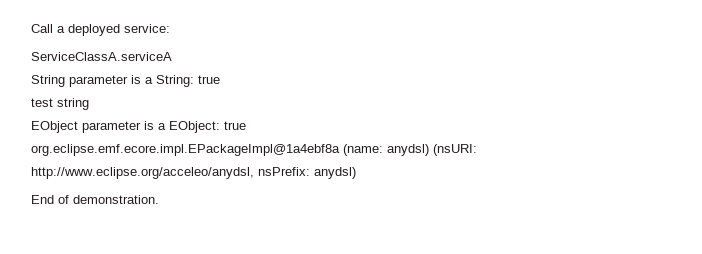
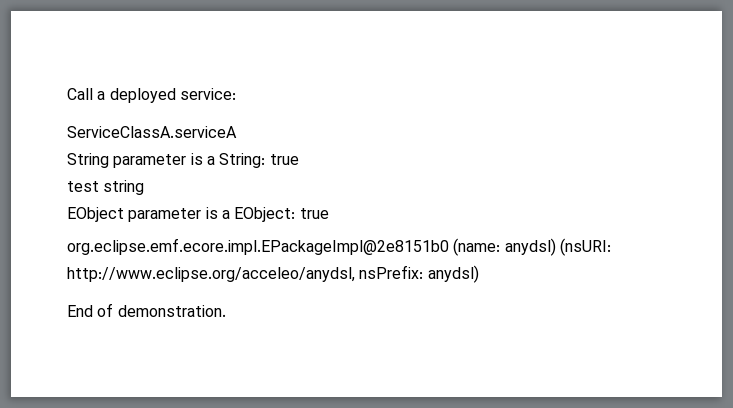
[31,144,340,156] org.eclipse.emf.ecore.impl.EPackageImpl@1a4ebf8a -> [67,238,449,255] org.eclipse.emf.ecore.impl.EPackageImpl@2e8151b0

